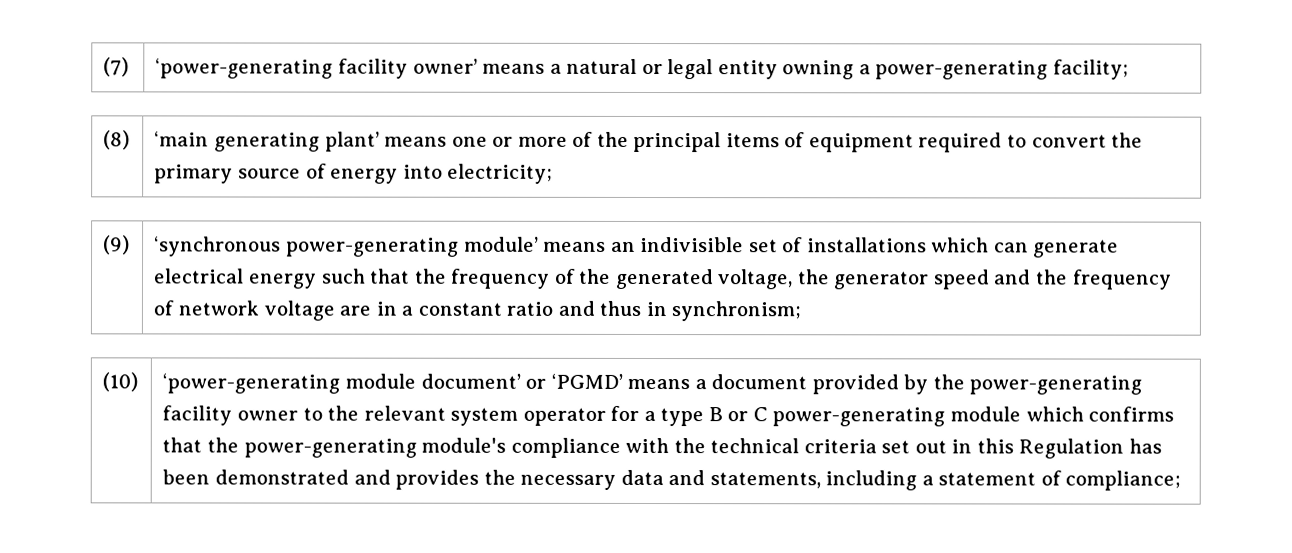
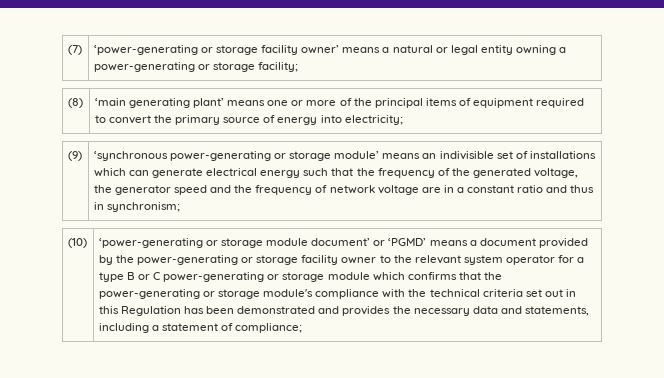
(334, 68) none -> [200,45,259,55] or storage
(1049, 70) none -> [197,62,256,72] or storage
(460, 247) none -> [274,151,332,161] or storage
(341, 383) none -> [205,238,264,248] or storage
(1143, 385) none -> [241,255,299,265] or storage
(946, 417) none -> [267,272,325,282] or storage
(417, 448) none -> [202,289,261,299] or storage

